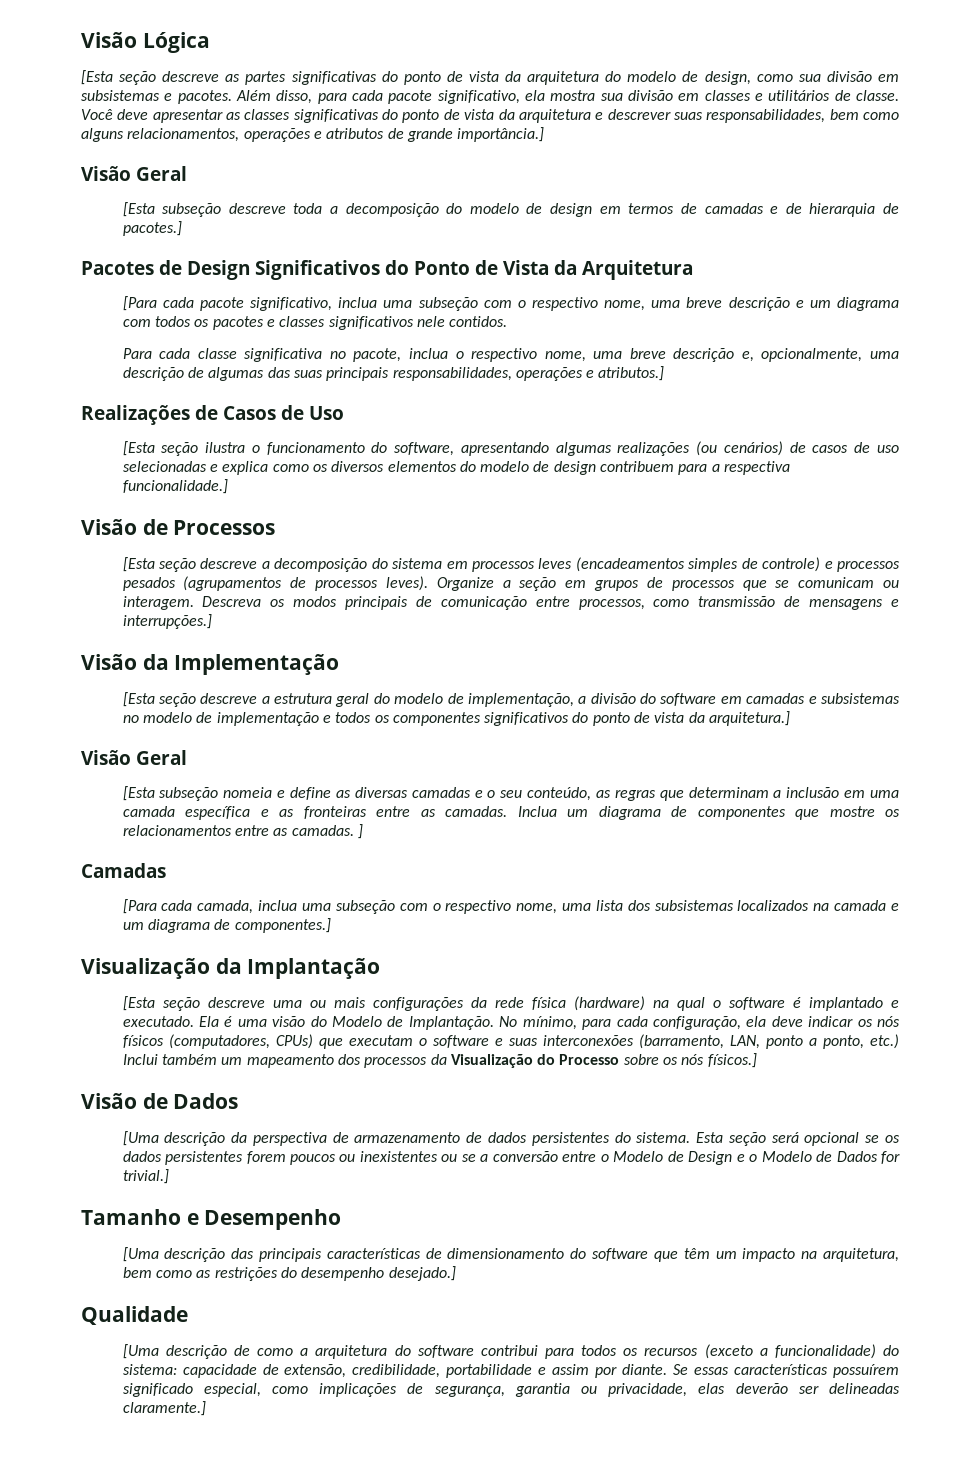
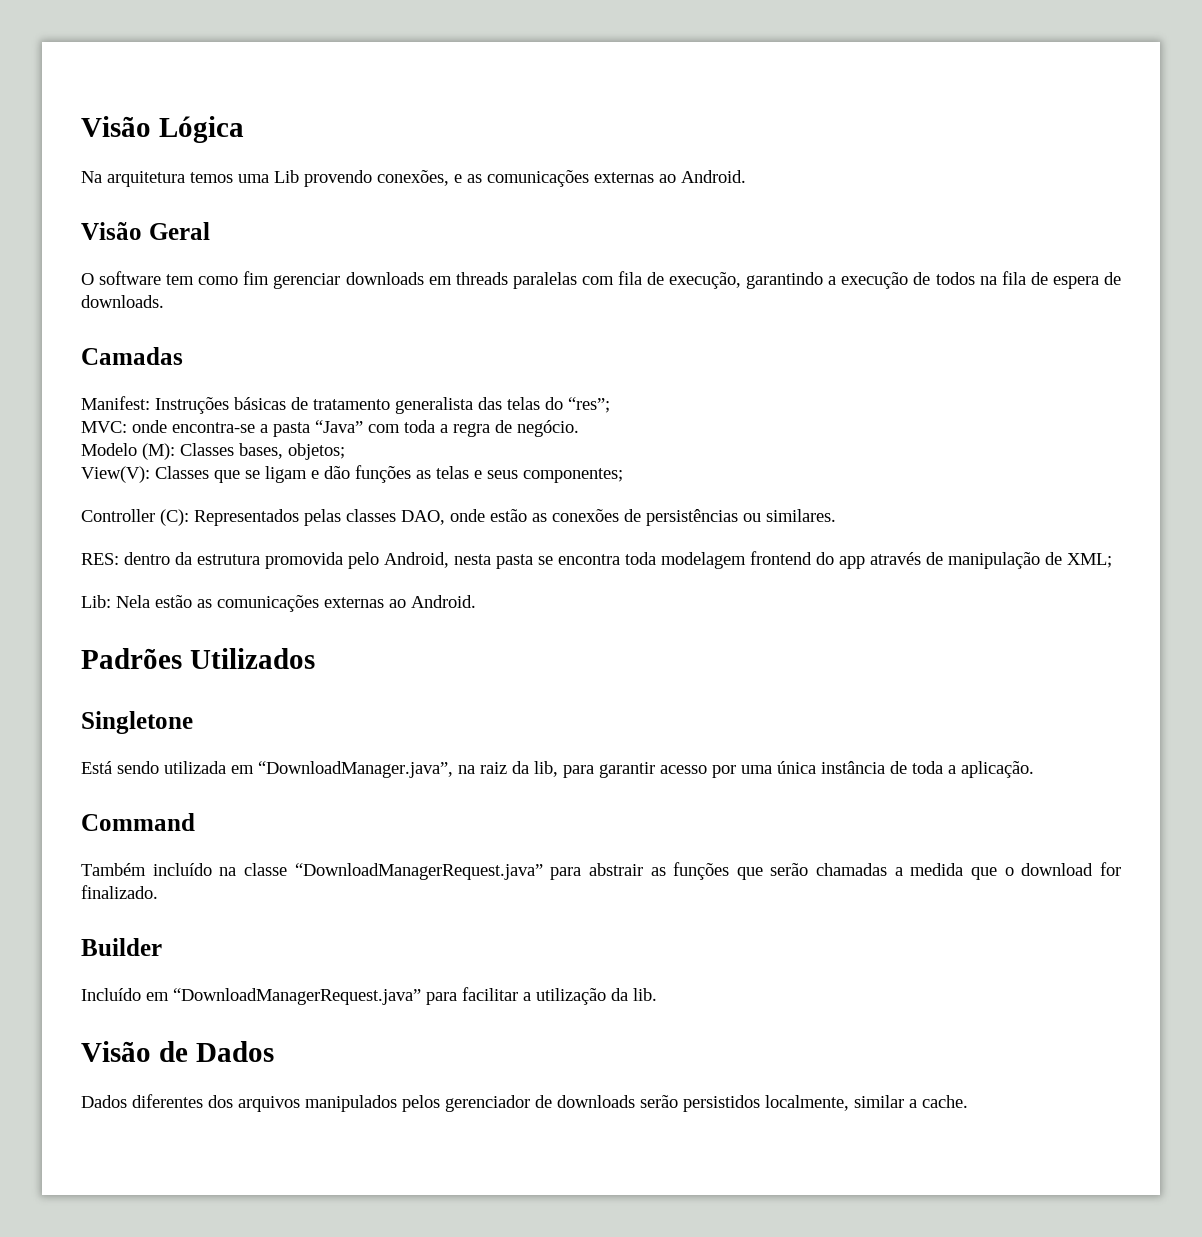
[81,70,899,85] [81,90,900,104] [81,109,900,123] [81,127,545,142] [81,166,187,181] [122,202,899,217] [122,221,182,236] [81,260,693,280] [122,296,899,311] [122,316,508,330] [122,348,899,362] [122,366,665,381] [81,405,344,425] [122,441,900,456] [122,461,791,475] [122,479,228,494] [81,519,276,535] [122,557,901,572] [122,576,899,591] [122,596,900,610] [122,614,212,629] [81,654,340,675] [122,692,900,707] [122,711,791,726] [81,750,187,765] [122,786,899,801] [122,806,900,820] [122,824,363,839] [81,863,166,878] [122,899,899,914] [122,918,331,933] [81,958,381,979] [122,996,899,1011] [122,1016,900,1030] [122,1034,900,1049] [122,1053,757,1068] [81,1093,239,1109] [122,1131,900,1146] [122,1151,901,1165] [122,1169,169,1184] [81,1209,342,1230] [122,1247,899,1262] [122,1266,456,1281] [81,1306,188,1325] [122,1344,899,1359] [122,1364,899,1378] [122,1383,901,1397] [122,1401,206,1416] [Esta seção descreve as partes significativas do ponto de vista da arquitetura do modelo de design, como sua divisão em subsistemas e pacotes. Além disso, para cada pacote significativo, ela mostra sua divisão em classes e utilitários de classe. Você deve apresentar as classes significativas do ponto de vista da arquitetura e descrever suas responsabilidades, bem como alguns relacionamentos, operações e atributos de grande importância.] // Visão Geral // [Esta subseção descreve toda a decomposição do modelo de design em termos de camadas e de hierarquia de pacotes.] // Pacotes de Design Significativos do Ponto de Vista da Arquitetura // [Para cada pacote significativo, inclua uma subseção com o respectivo nome, uma breve descrição e um diagrama com todos os pacotes e classes significativos nele contidos. // Para cada classe significativa no pacote, inclua o respectivo nome, uma breve descrição e, opcionalmente, uma descrição de algumas das suas principais responsabilidades, operações e atributos.] // Realizações de Casos de Uso // [Esta seção ilustra o funcionamento do software, apresentando algumas realizações (ou cenários) de casos de uso selecionadas e explica como os diversos elementos do modelo de design contribuem para a respectiva funcionalidade.] // Visão de Processos // [Esta seção descreve a decomposição do sistema em processos leves (encadeamentos simples de controle) e processos pesados (agrupamentos de processos leves). Organize a seção em grupos de processos que se comunicam ou interagem. Descreva os modos principais de comunicação entre processos, como transmissão de mensagens e interrupções.] // Visão da Implementação // [Esta seção descreve a estrutura geral do modelo de implementação, a divisão do software em camadas e subsistemas no modelo de implementação e todos os componentes significativos do ponto de vista da arquitetura.] // Visão Geral // [Esta subseção nomeia e define as diversas camadas e o seu conteúdo, as regras que determinam a inclusão em uma camada específica e as fronteiras entre as camadas. Inclua um diagrama de componentes que mostre os relacionamentos entre as camadas. ] // Camadas // [Para cada camada, inclua uma subseção com o respectivo nome, uma lista dos subsistemas localizados na camada e um diagrama de componentes.] // Visualização da Implantação // [Esta seção descreve uma ou mais configurações da rede física (hardware) na qual o software é implantado e executado. Ela é uma visão do Modelo de Implantação. No mínimo, para cada configuração, ela deve indicar os nós físicos (computadores, CPUs) que executam o software e suas interconexões (barramento, LAN, ponto a ponto, etc.) Inclui também um mapeamento dos processos da Visualização do Processo sobre os nós físicos.] // Visão de Dados // [Uma descrição da perspectiva de armazenamento de dados persistentes do sistema. Esta seção será opcional se os dados persistentes forem poucos ou inexistentes ou se a conversão entre o Modelo de Design e o Modelo de Dados for trivial.] // Tamanho e Desempenho // [Uma descrição das principais características de dimensionamento do software que têm um impacto na arquitetura, bem como as restrições do desempenho desejado.] // Qualidade // [Uma descrição de como a arquitetura do software contribui para todos os recursos (exceto a funcionalidade) do sistema: capacidade de extensão, credibilidade, portabilidade e assim por diante. Se essas características possuírem significado especial, como implicações de segurança, garantia ou privacidade, elas deverão ser delineadas claramente.] -> [81,170,746,187] [81,222,210,240] [81,271,1121,289] [81,295,164,308] [81,347,183,365] [81,396,610,414] [81,420,579,437] [81,443,345,460] [81,465,623,483] [81,509,836,526] [81,551,1112,569] [81,595,476,612] [81,648,315,669] [81,711,193,734] [81,761,1034,778] [81,813,195,831] [81,862,1121,880] [81,885,158,899] [81,938,162,956] [81,987,657,1005] [81,1041,274,1062] [81,1094,968,1112] Na arquitetura temos uma Lib provendo conexões, e as comunicações externas ao Android. // Visão Geral // O software tem como fim gerenciar downloads em threads paralelas com fila de execução, garantindo a execução de todos na fila de espera de downloads. // Camadas // Manifest: Instruções básicas de tratamento generalista das telas do “res”; // MVC: onde encontra-se a pasta “Java” com toda a regra de negócio. // Modelo (M): Classes bases, objetos; // View(V): Classes que se ligam e dão funções as telas e seus componentes; // Controller (C): Representados pelas classes DAO, onde estão as conexões de persistências ou similares. // RES: dentro da estrutura promovida pelo Android, nesta pasta se encontra toda modelagem frontend do app através de manipulação de XML; // Lib: Nela estão as comunicações externas ao Android. // Padrões Utilizados // Singletone // Está sendo utilizada em “DownloadManager.java”, na raiz da lib, para garantir acesso por uma única instância de toda a aplicação. // Command // Também incluído na classe “DownloadManagerRequest.java” para abstrair as funções que serão chamadas a medida que o download for finalizado. // Builder // Incluído em “DownloadManagerRequest.java” para facilitar a utilização da lib. // Visão de Dados // Dados diferentes dos arquivos manipulados pelos gerenciador de downloads serão persistidos localmente, similar a cache.

